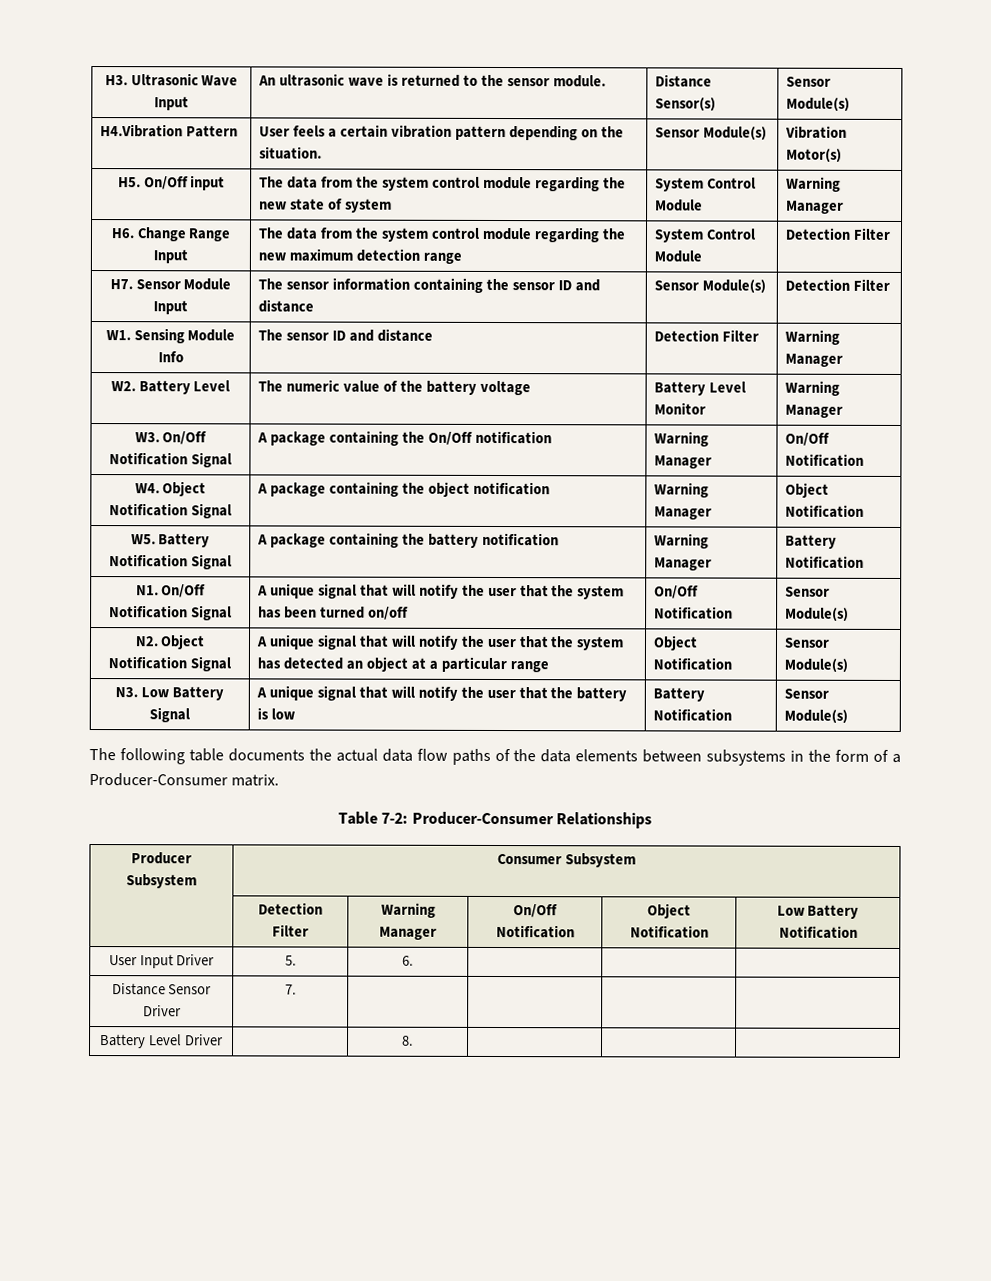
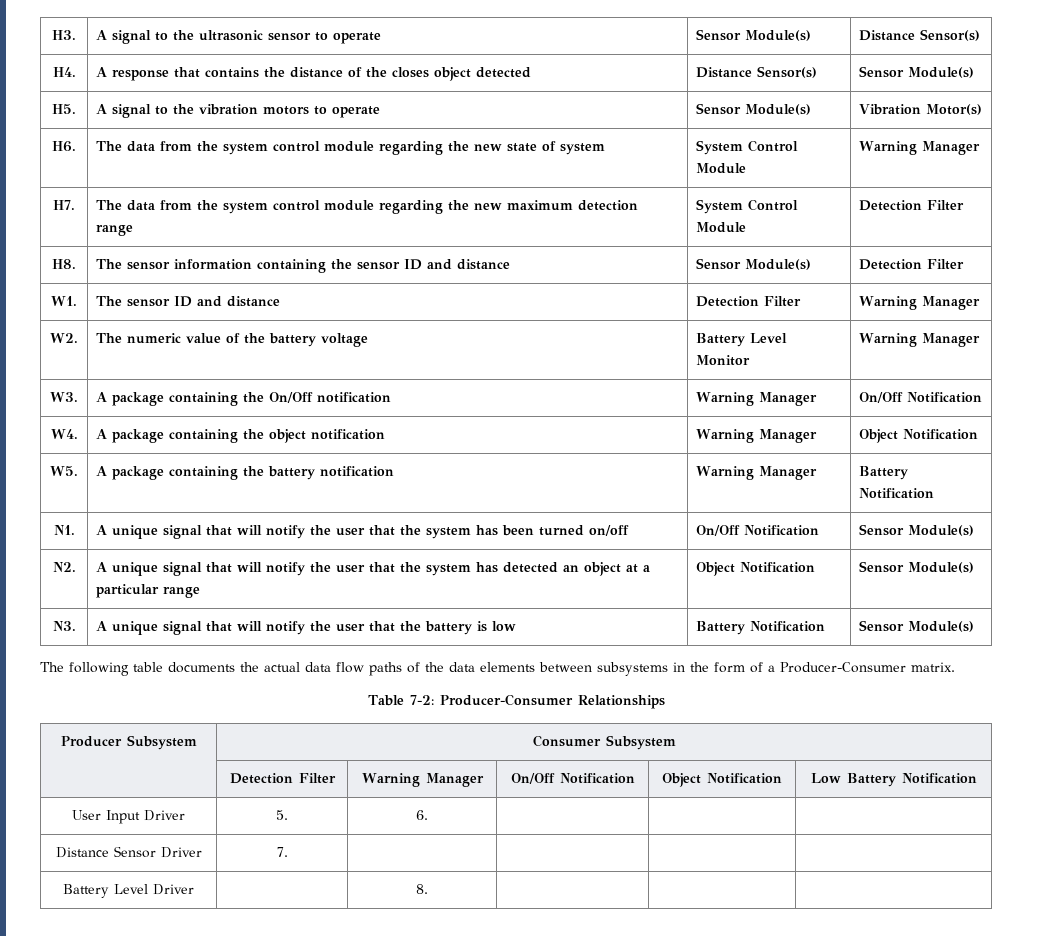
[130,73,239,87] [154,96,189,111] [258,73,606,88] [655,74,713,88] [655,97,717,112] [786,76,832,87] [786,97,851,112] [100,124,239,138] [259,124,624,141] [259,146,323,160] Ultrasonic Wave Input | An ultrasonic wave is returned to the sensor module. | Distance Sensor(s) | Sensor Module(s) // H4.Vibration Pattern | User feels a certain vibration pattern depending on the situation. -> [96,30,382,44] [696,29,812,41] [859,29,981,41] [52,67,76,77] [96,67,532,81] [696,66,818,78] [859,66,975,78] [52,104,76,114] [96,104,381,118] | A signal to the ultrasonic sensor to operate | Sensor Module(s) | Distance Sensor(s) // H4. | A response that contains the distance of the closes object detected | Distance Sensor(s) | Sensor Module(s) // H5. | A signal to the vibration motors to operate
[117,175,226,191] H5. On/Off input -> [52,141,76,152] H6.
[110,227,232,242] [153,249,188,264] H6. Change Range Input -> [53,200,75,210] H7.
[109,278,232,291] [153,300,188,315] H7. Sensor Module Input -> [52,259,76,269] H8.
[133,328,236,344] [157,351,184,363] Sensing Module Info -> (77, 301) none
[138,380,231,395] Battery Level -> (78, 338) none
[162,431,208,445] [109,452,232,468] On/Off Notification Signal -> (78, 397) none
[162,481,207,497] [109,503,232,519] Object Notification Signal -> (78, 434) none
[158,533,211,548] [109,554,232,570] Battery Notification Signal -> (78, 471) none
[161,584,207,598] [109,605,232,621] On/Off Notification Signal -> (75, 530) none
[160,634,206,650] [108,656,231,672] Object Notification Signal -> (76, 567) none
[141,686,224,701] [149,707,190,723] Low Battery Signal -> (76, 626) none

